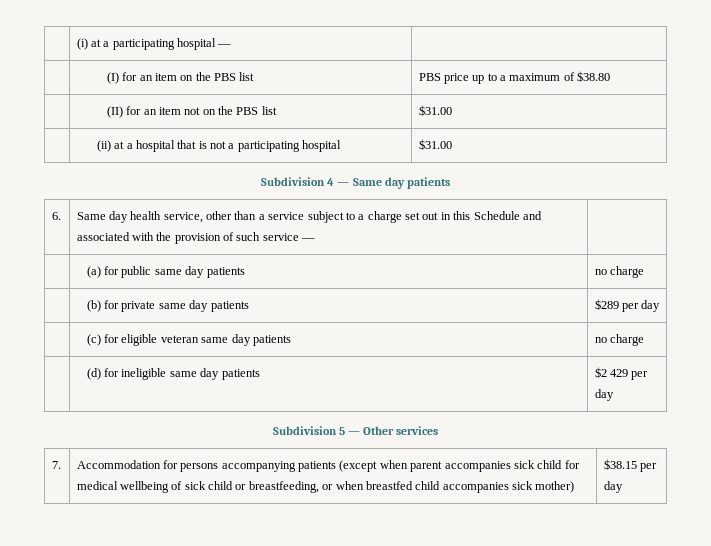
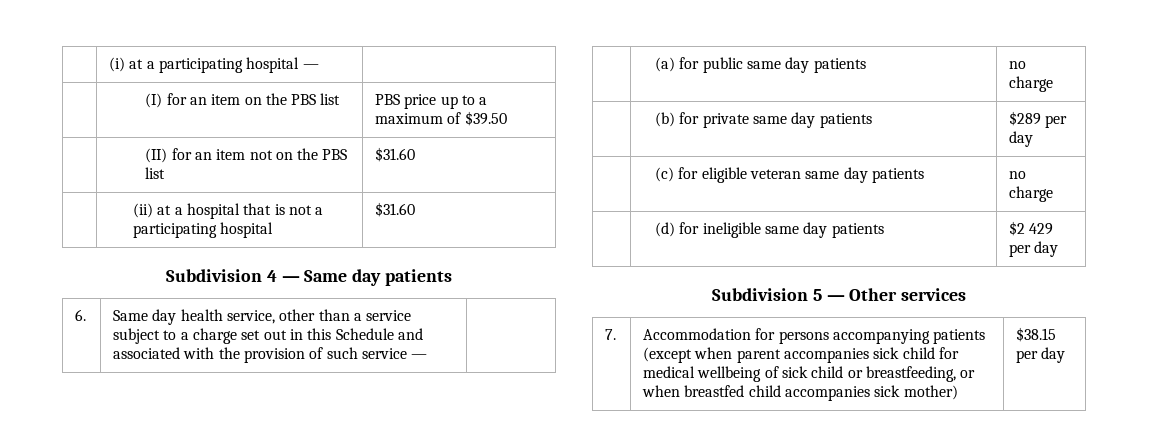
[577,71,611,82] $38.80 -> [464,111,507,126] $39.50
[418,105,452,116] $31.00 -> [375,147,416,162] $31.60
[418,139,452,150] $31.00 -> [375,202,416,217] $31.60

